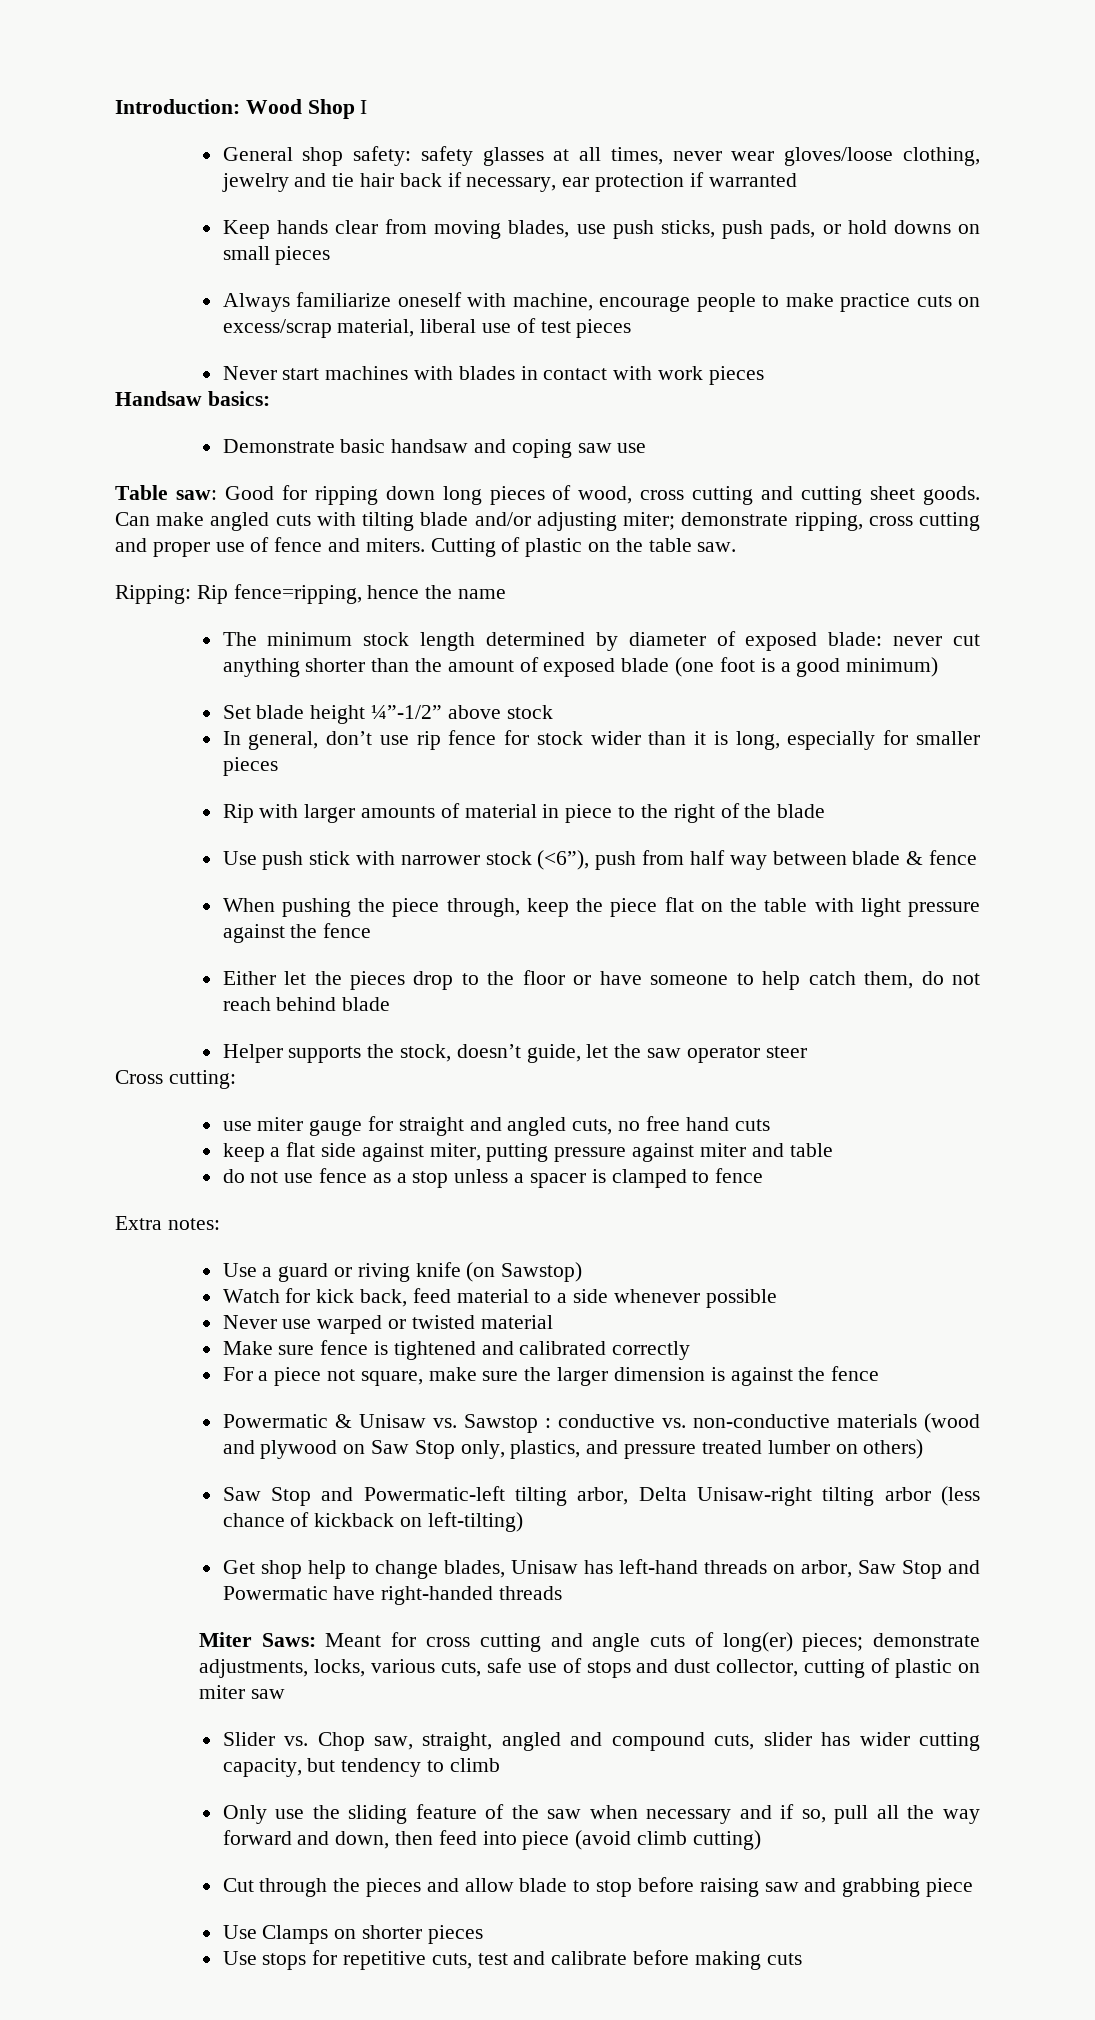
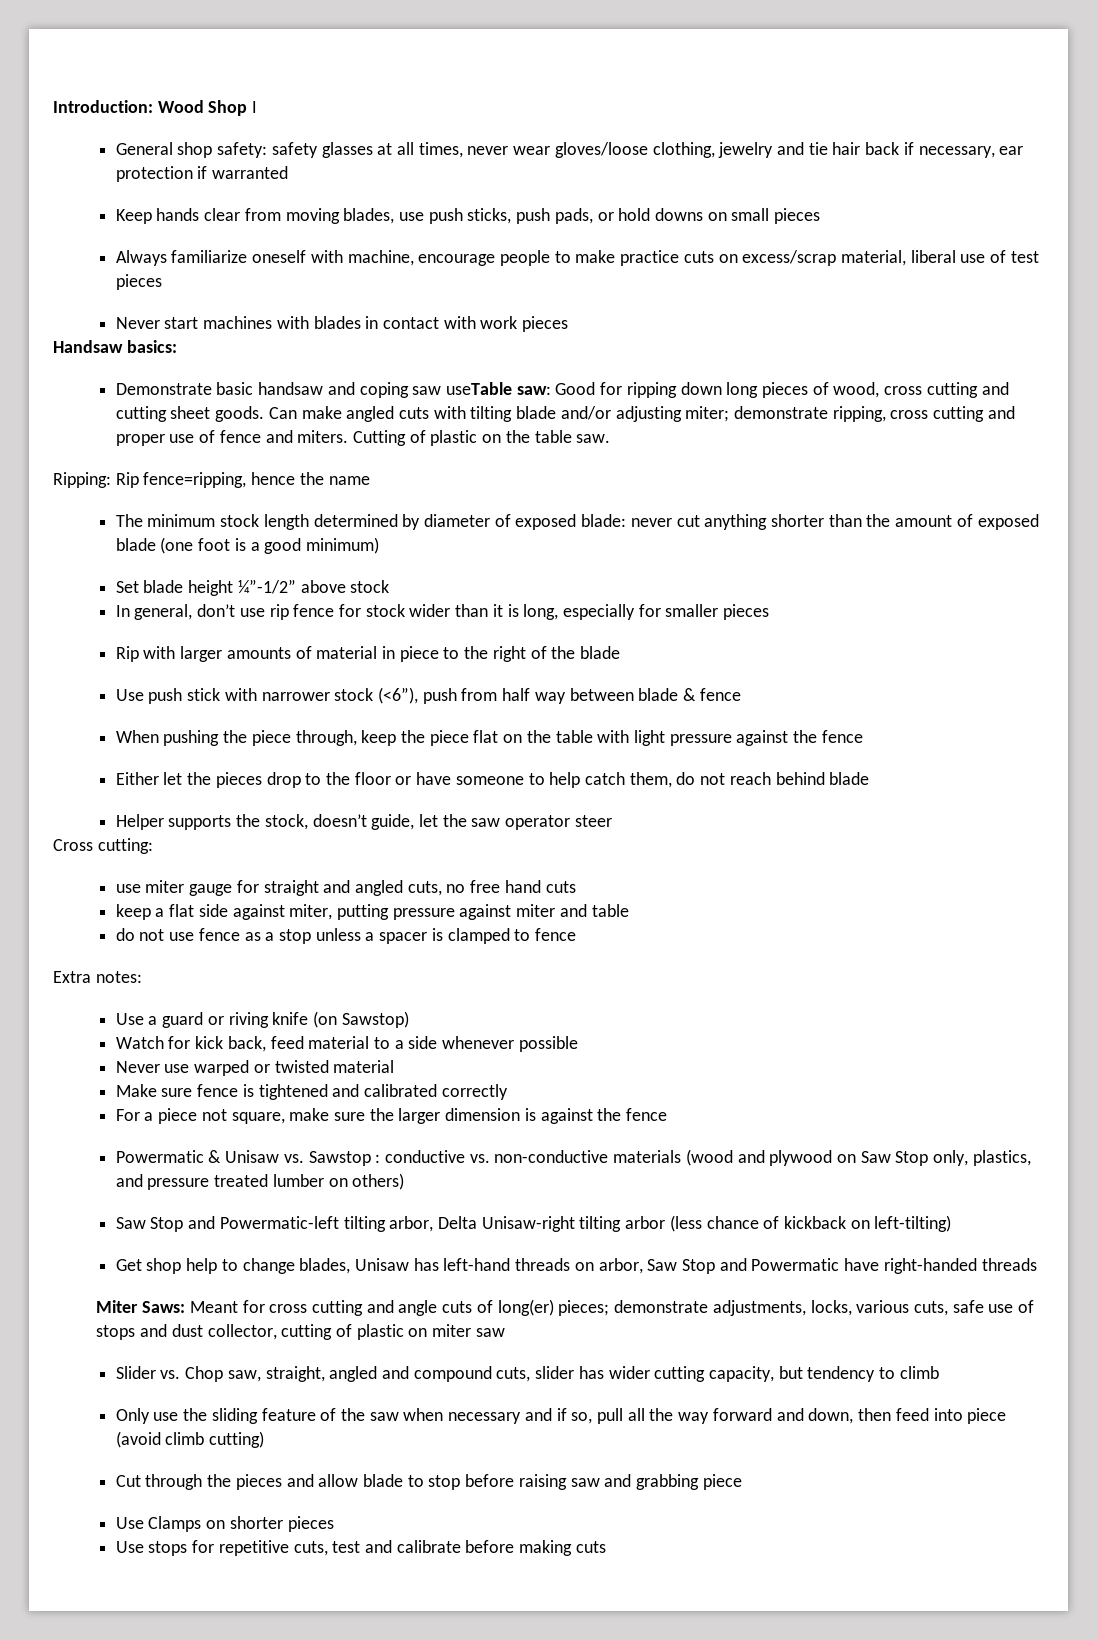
[617,443,647,453] [115,485,168,500] use // Table -> [445,382,512,395] useTable

